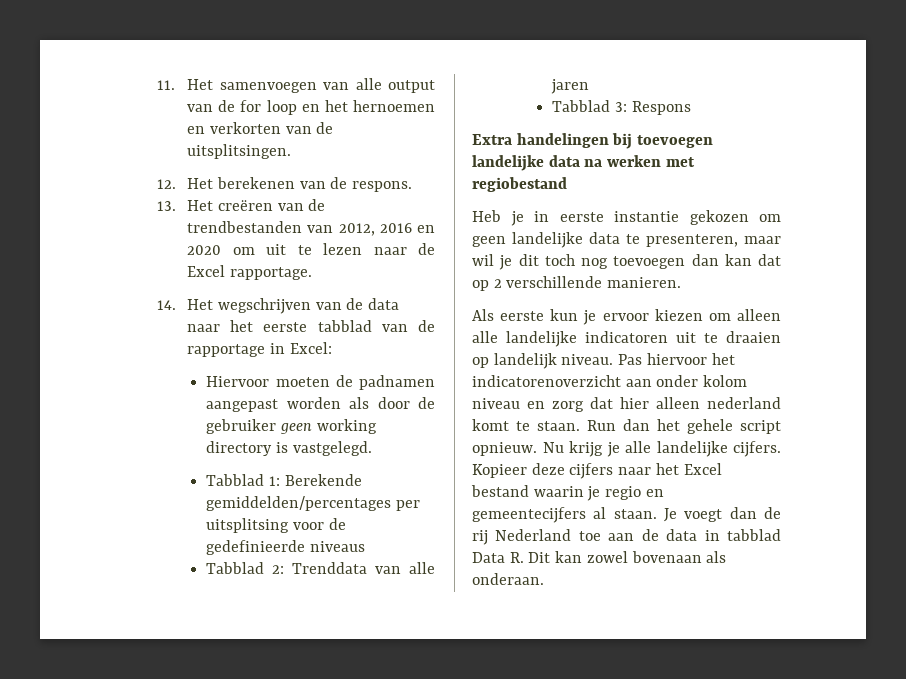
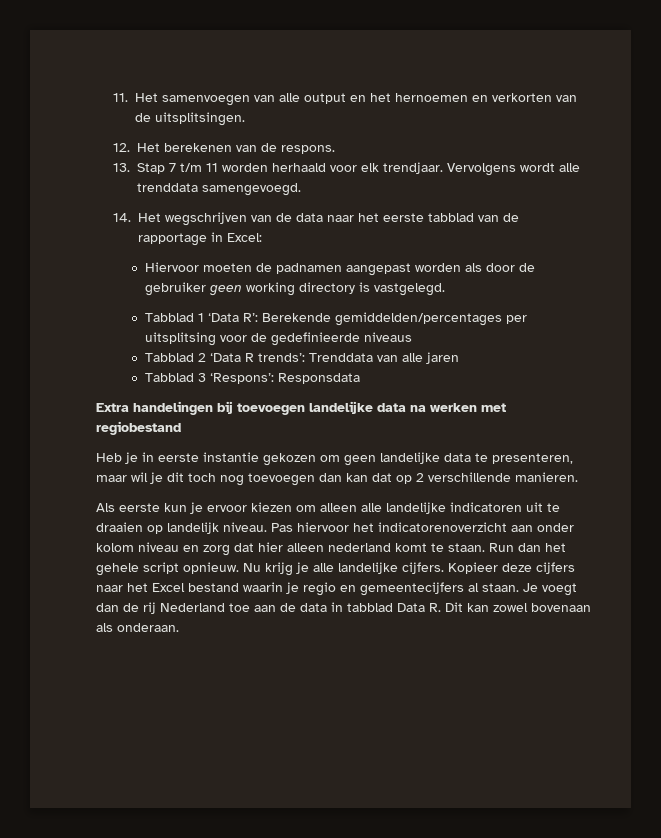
[187,100,297,115] van de for loop -> (346, 98) none
[187,199,326,211] [187,221,435,236] [187,243,436,255] [187,265,312,280] Het creëren van de trendbestanden van 2012, 2016 en 2020 om uit te lezen naar de Excel rapportage. -> [136,162,580,176] [136,183,301,196] Stap 7 t/m 11 worden herhaald voor elk trendjaar. Vervolgens wordt alle trenddata samengevoegd.
[269,476,281,486] 1: -> [197,313,258,322] 1 ‘Data R’:
[272,565,285,574] 2: -> [197,353,305,362] 2 ‘Data R trends’:
[615,101,691,115] 3: Respons -> [197,373,360,384] 3 ‘Respons’: Responsdata

